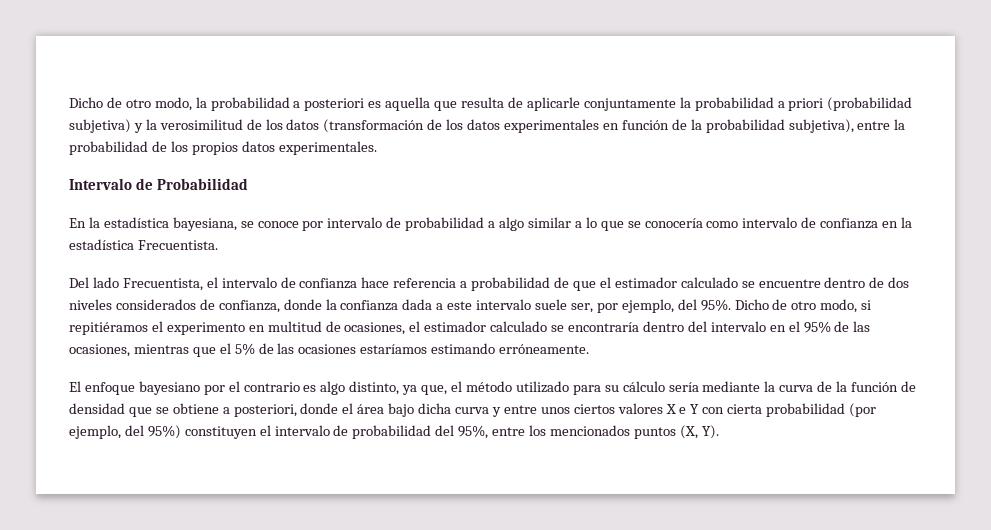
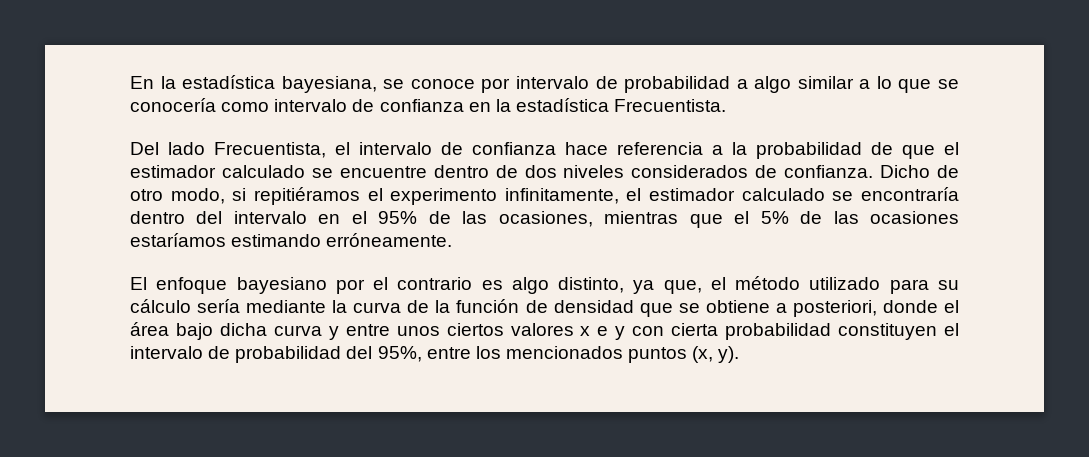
[69,97,913,111] [69,119,906,133] [69,141,377,155] [69,178,248,190] Dicho de otro modo, la probabilidad a posteriori es aquella que resulta de aplicarle conjuntamente la probabilidad a priori (probabilidad subjetiva) y la verosimilitud de los datos (transformación de los datos experimentales en función de la probabilidad subjetiva), entre la probabilidad de los propios datos experimentales. // Intervalo de Probabilidad // -> (130, 82) none
(468, 284) none -> [732,142,747,155] la
[218,299,731,313] confianza, donde la confianza dada a este intervalo suele ser, por ejemplo, del 95%. -> [784,165,874,178] confianza.
[248,321,406,335] en multitud de ocasiones, -> [504,188,619,204] infinitamente,
[665,403,877,417] [69,425,181,439] X e Y con cierta probabilidad (por ejemplo, del 95%) -> [580,323,832,340] x e y con cierta probabilidad
[679,425,719,439] (X, Y). -> [692,346,740,363] (x, y).

